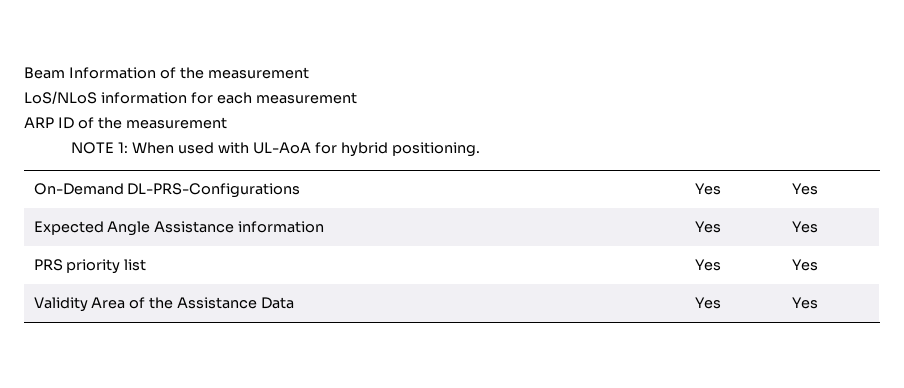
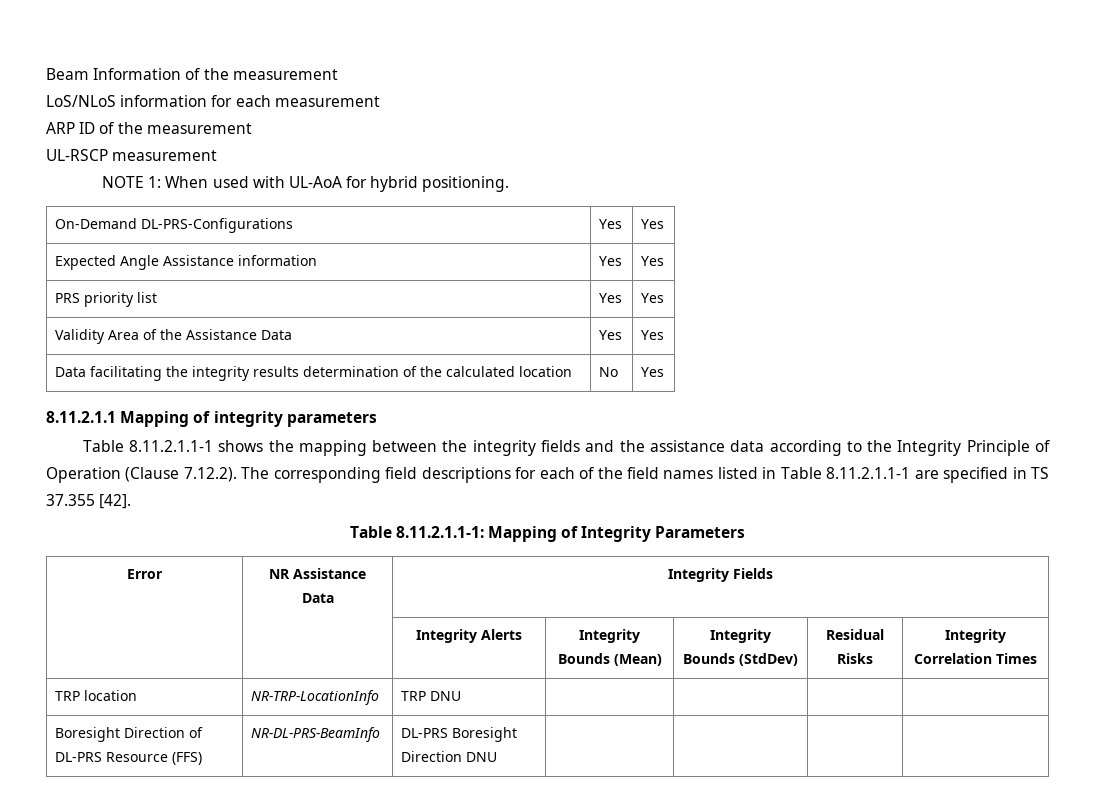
(227, 123) none -> [46,149,218,161] // UL-RSCP measurement
(818, 303) none -> [55,366,573,381] [599,367,619,377] [641,367,665,377] [46,411,377,427] [82,440,1050,456] [46,467,1050,483] [46,494,132,509] [349,526,746,542] [127,569,163,579] [269,568,366,579] [301,593,334,603] [668,568,773,582] [416,629,522,643] [579,629,640,643] [557,653,662,666] [710,629,771,643] [683,653,798,666] [826,629,884,640] [837,653,873,664] [945,629,1006,643] [914,653,1037,664] [55,690,138,701] [251,690,380,705] [401,691,462,701] [55,727,204,742] [55,752,203,765] [251,727,381,742] [401,727,518,742] [401,751,498,762] // Data facilitating the integrity results determination of the calculated location | No | Yes // 8.11.2.1.1 Mapping of integrity parameters // Table 8.11.2.1.1-1 shows the mapping between the integrity fields and the assistance data according to the Integrity Principle of Operation (Clause 7.12.2). The corresponding field descriptions for each of the field names listed in Table 8.11.2.1.1-1 are specified in TS 37.355 [42]. // Table 8.11.2.1.1-1: Mapping of Integrity Parameters // Error | NR Assistance Data | Integrity Fields // | | Integrity Alerts | Integrity Bounds (Mean) | Integrity Bounds (StdDev) | Residual Risks | Integrity Correlation Times // TRP location | NR-TRP-LocationInfo | TRP DNU | | | | // Boresight Direction of DL-PRS Resource (FFS) | NR-DL-PRS-BeamInfo | DL-PRS Boresight Direction DNU | | | |

